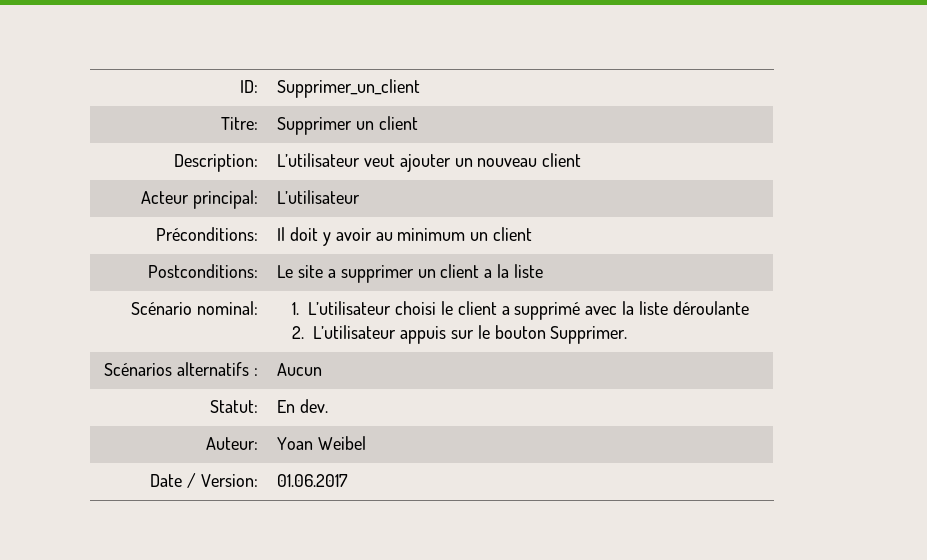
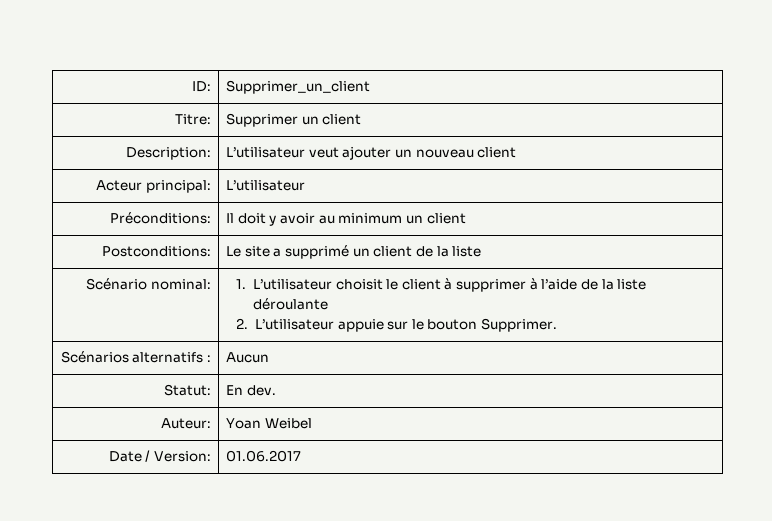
[340,264,493,283] supprimer un client a -> [285,245,433,259] supprimé un client de
[395,301,437,315] choisi -> [335,279,383,290] choisit
[501,302,618,320] a supprimé avec -> [444,278,599,292] à supprimer à l’aide de
[400,326,447,344] appuis -> [337,319,384,332] appuie

